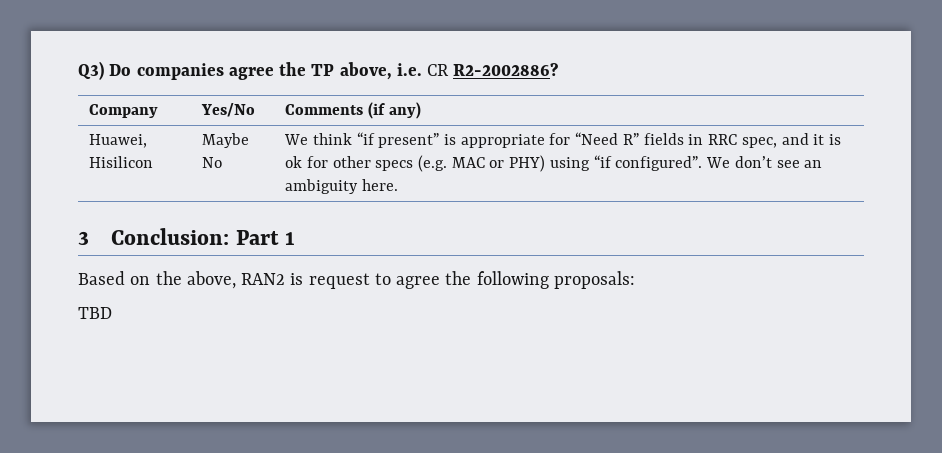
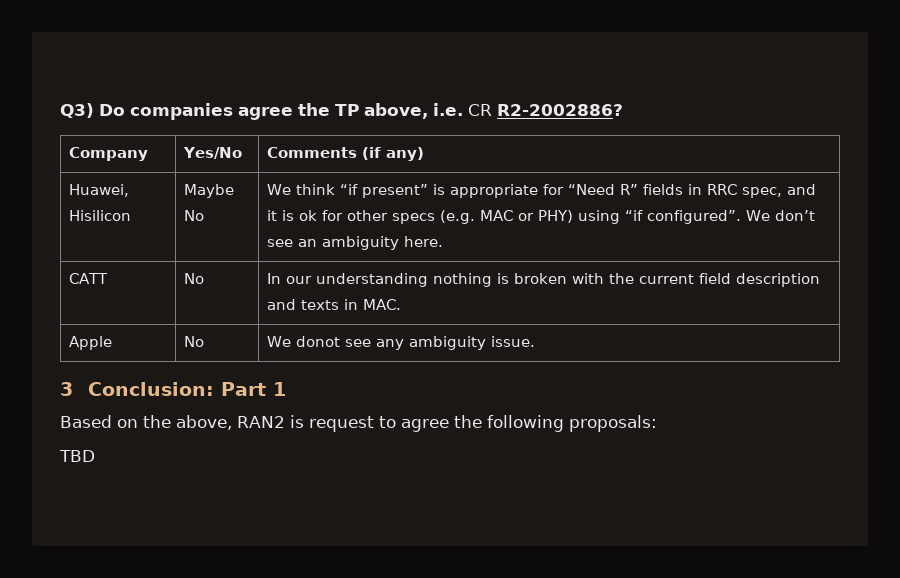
(398, 185) none -> [69,273,109,284] [184,273,205,284] [267,273,821,287] [267,299,402,310] [69,336,113,350] [184,336,205,347] [267,336,536,350] // CATT | No | In our understanding nothing is broken with the current field description and texts in MAC. // Apple | No | We donot see any ambiguity issue.

